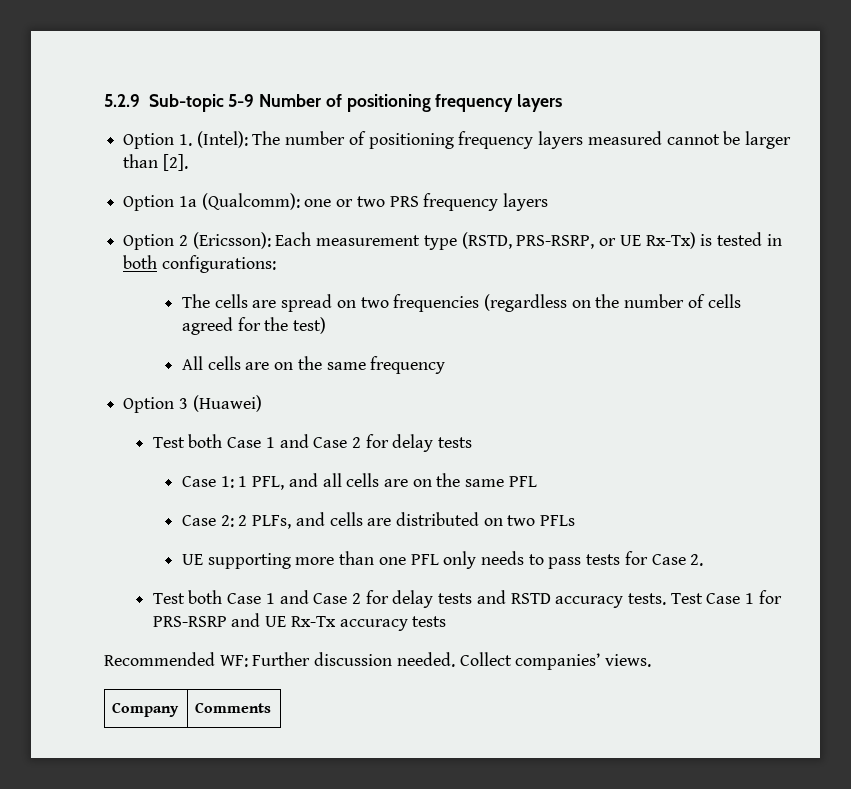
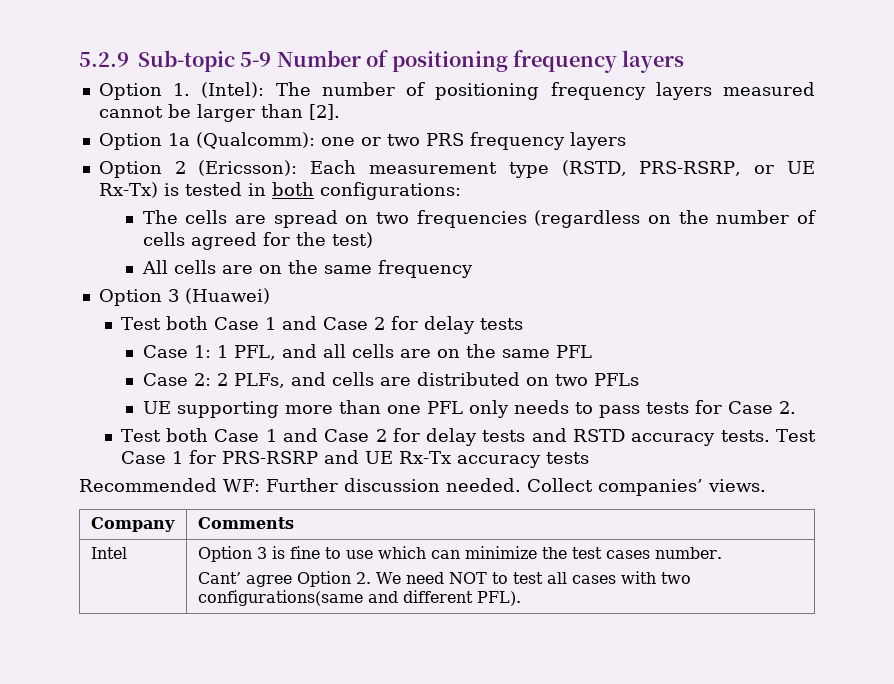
(272, 707) none -> [90,547,127,559] [197,546,722,562] [197,571,691,587] [197,590,521,606] // Intel | Option 3 is fine to use which can minimize the test cases number. // Cant’ agree Option 2. We need NOT to test all cases with two configurations(same and different PFL).

